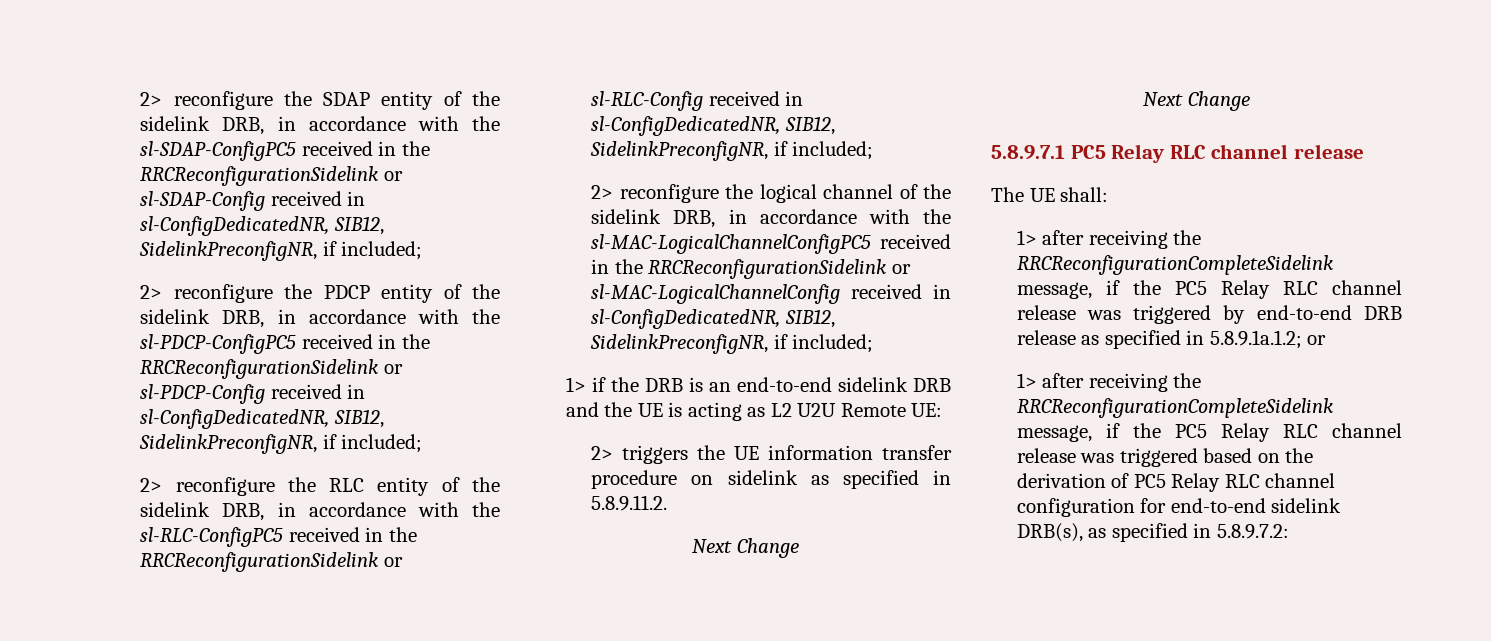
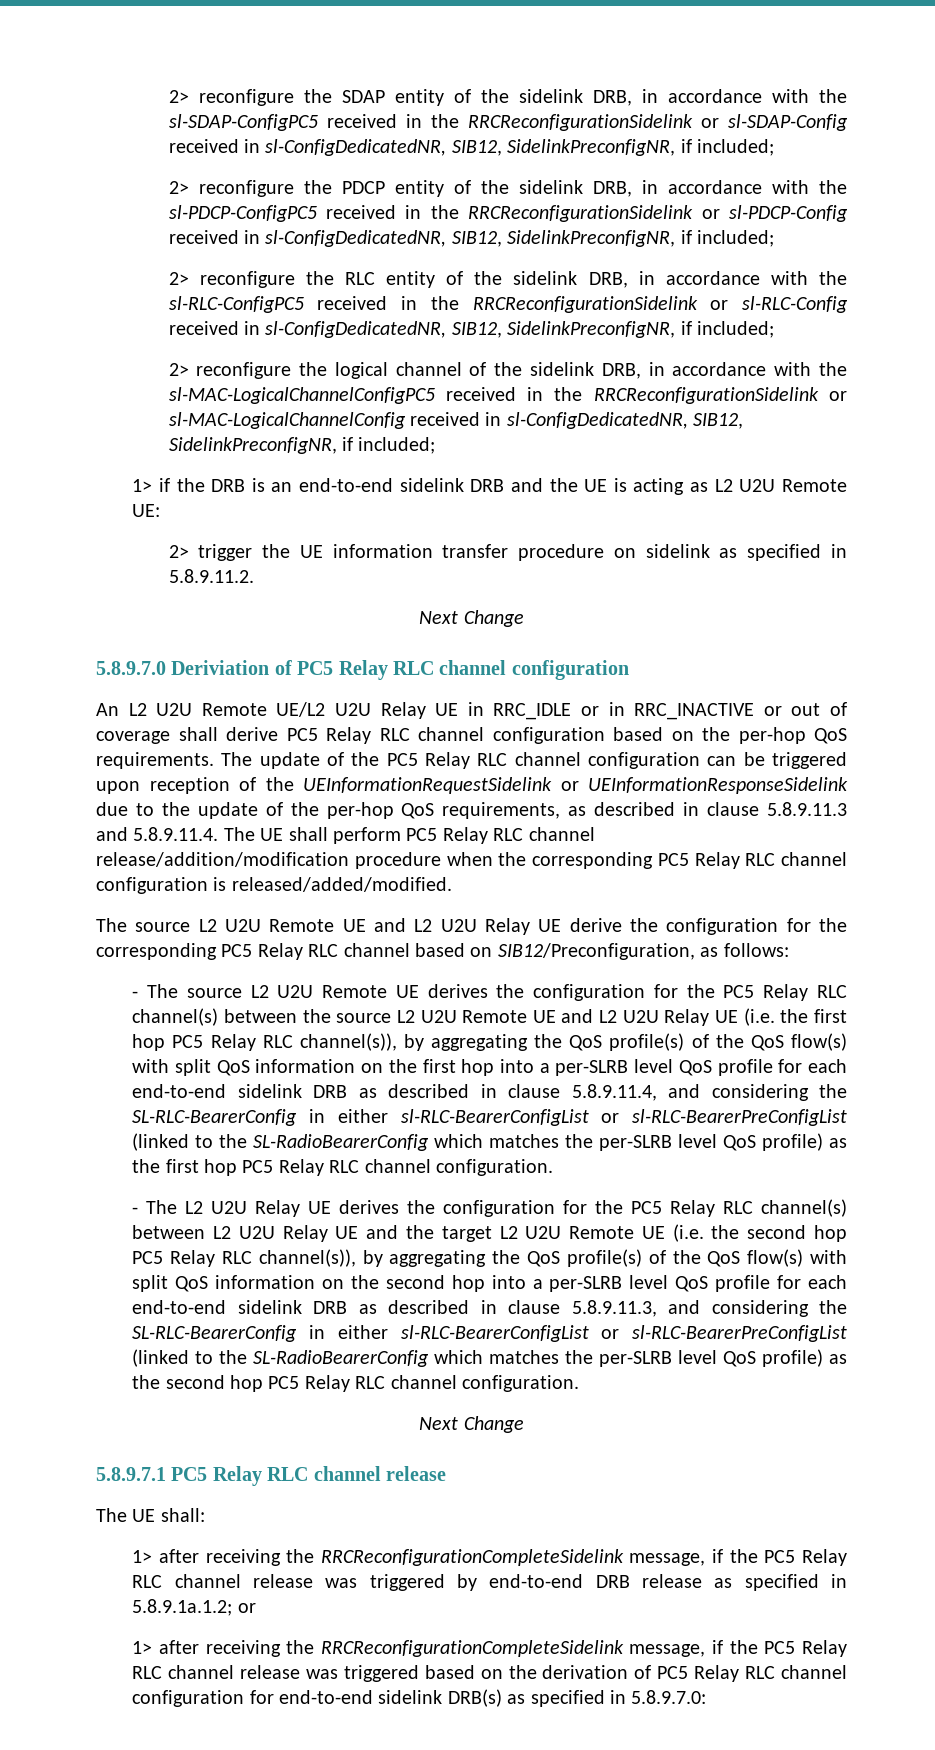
[622,445,689,464] triggers -> [198,544,253,561] trigger
(799, 548) none -> [96,660,629,680] [96,702,848,720] [96,727,847,744] [96,752,848,769] [96,777,848,794] [96,802,847,819] [96,827,595,844] [96,852,847,869] [96,877,452,894] [96,918,847,935] [96,943,789,960] [132,984,847,1001] [132,1008,848,1026] [132,1033,848,1051] [132,1059,847,1076] [132,1084,848,1101] [132,1109,847,1126] [132,1133,848,1151] [132,1159,554,1176] [132,1199,848,1217] [132,1224,848,1242] [132,1249,847,1267] [132,1275,848,1292] [132,1300,848,1317] [132,1325,847,1342] [132,1349,848,1367] [132,1375,580,1392] // 5.8.9.7.0 Deriviation of PC5 Relay RLC channel configuration // An L2 U2U Remote UE/L2 U2U Relay UE in RRC_IDLE or in RRC_INACTIVE or out of coverage shall derive PC5 Relay RLC channel configuration based on the per-hop QoS requirements. The update of the PC5 Relay RLC channel configuration can be triggered upon reception of the UEInformationRequestSidelink or UEInformationResponseSidelink due to the update of the per-hop QoS requirements, as described in clause 5.8.9.11.3 and 5.8.9.11.4. The UE shall perform PC5 Relay RLC channel release/addition/modification procedure when the corresponding PC5 Relay RLC channel configuration is released/added/modified. // The source L2 U2U Remote UE and L2 U2U Relay UE derive the configuration for the corresponding PC5 Relay RLC channel based on SIB12/Preconfiguration, as follows: // - The source L2 U2U Remote UE derives the configuration for the PC5 Relay RLC channel(s) between the source L2 U2U Remote UE and L2 U2U Relay UE (i.e. the first hop PC5 Relay RLC channel(s)), by aggregating the QoS profile(s) of the QoS flow(s) with split QoS information on the first hop into a per-SLRB level QoS profile for each end-to-end sidelink DRB as described in clause 5.8.9.11.4, and considering the SL-RLC-BearerConfig in either sl-RLC-BearerConfigList or sl-RLC-BearerPreConfigList (linked to the SL-RadioBearerConfig which matches the per-SLRB level QoS profile) as the first hop PC5 Relay RLC channel configuration. // - The L2 U2U Relay UE derives the configuration for the PC5 Relay RLC channel(s) between L2 U2U Relay UE and the target L2 U2U Remote UE (i.e. the second hop PC5 Relay RLC channel(s)), by aggregating the QoS profile(s) of the QoS flow(s) with split QoS information on the second hop into a per-SLRB level QoS profile for each end-to-end sidelink DRB as described in clause 5.8.9.11.3, and considering the SL-RLC-BearerConfig in either sl-RLC-BearerConfigList or sl-RLC-BearerPreConfigList (linked to the SL-RadioBearerConfig which matches the per-SLRB level QoS profile) as the second hop PC5 Relay RLC channel configuration.
[1016,523,1289,542] DRB(s), as specified in 5.8.9.7.2: -> [447,1689,707,1707] DRB(s) as specified in 5.8.9.7.0:

